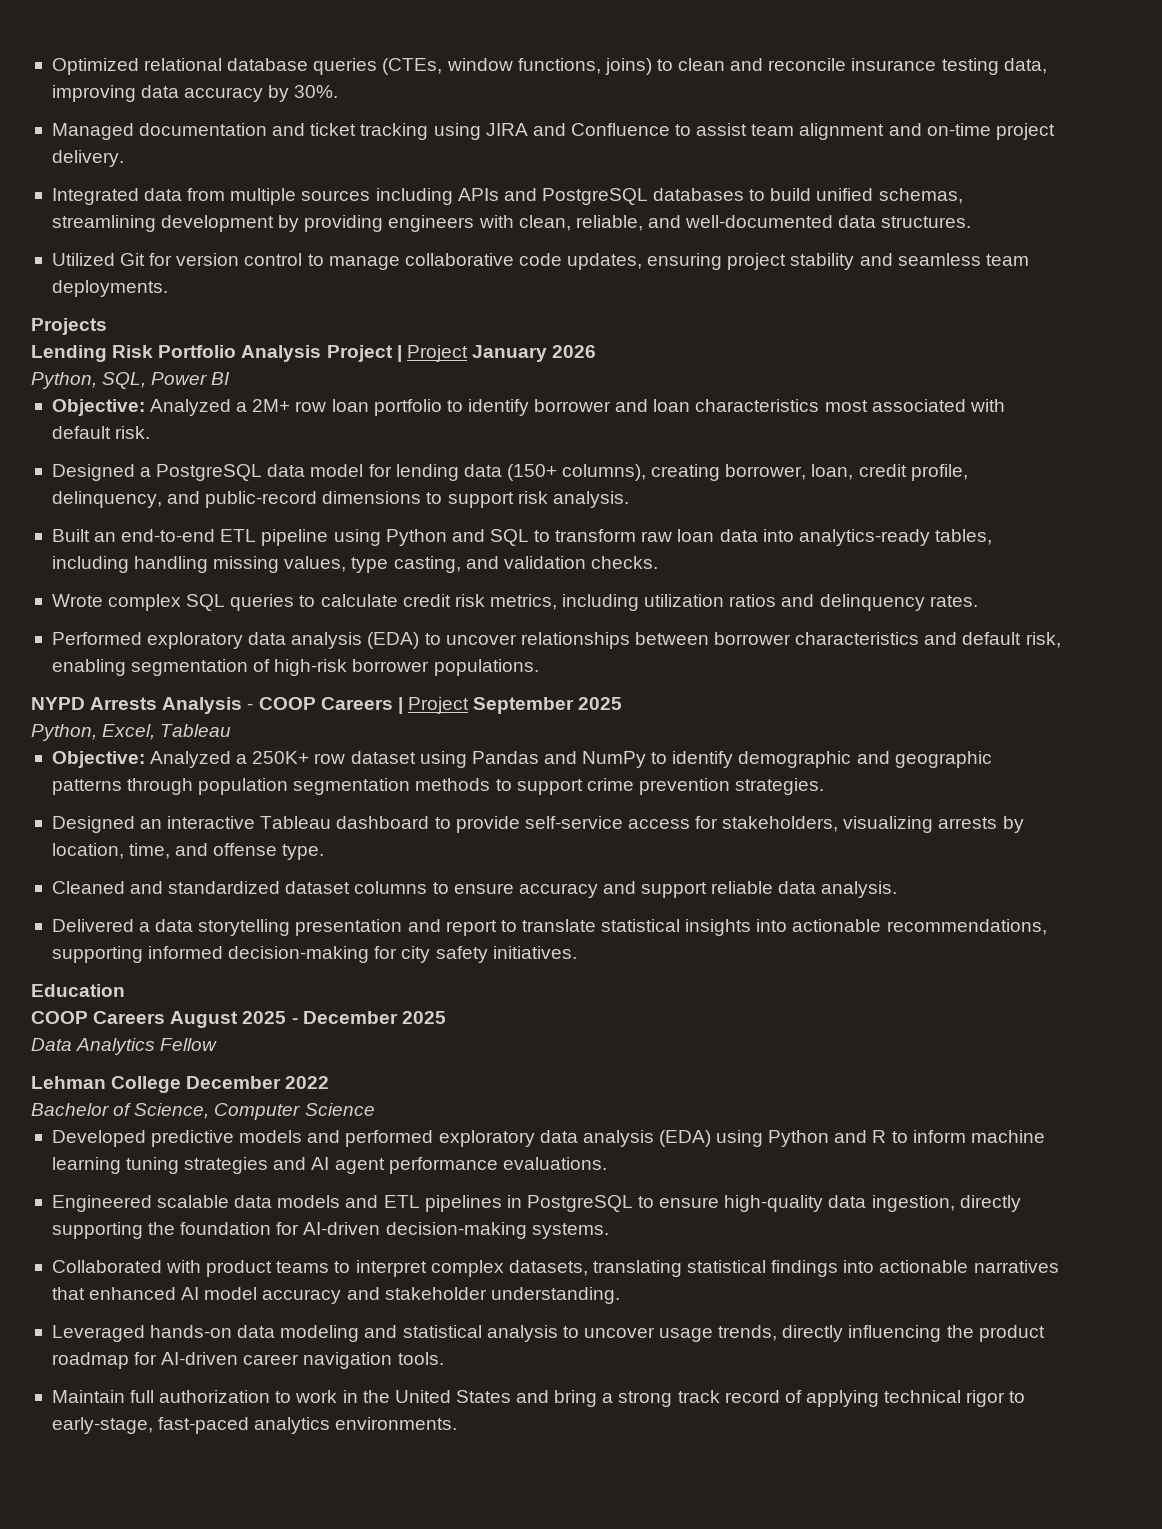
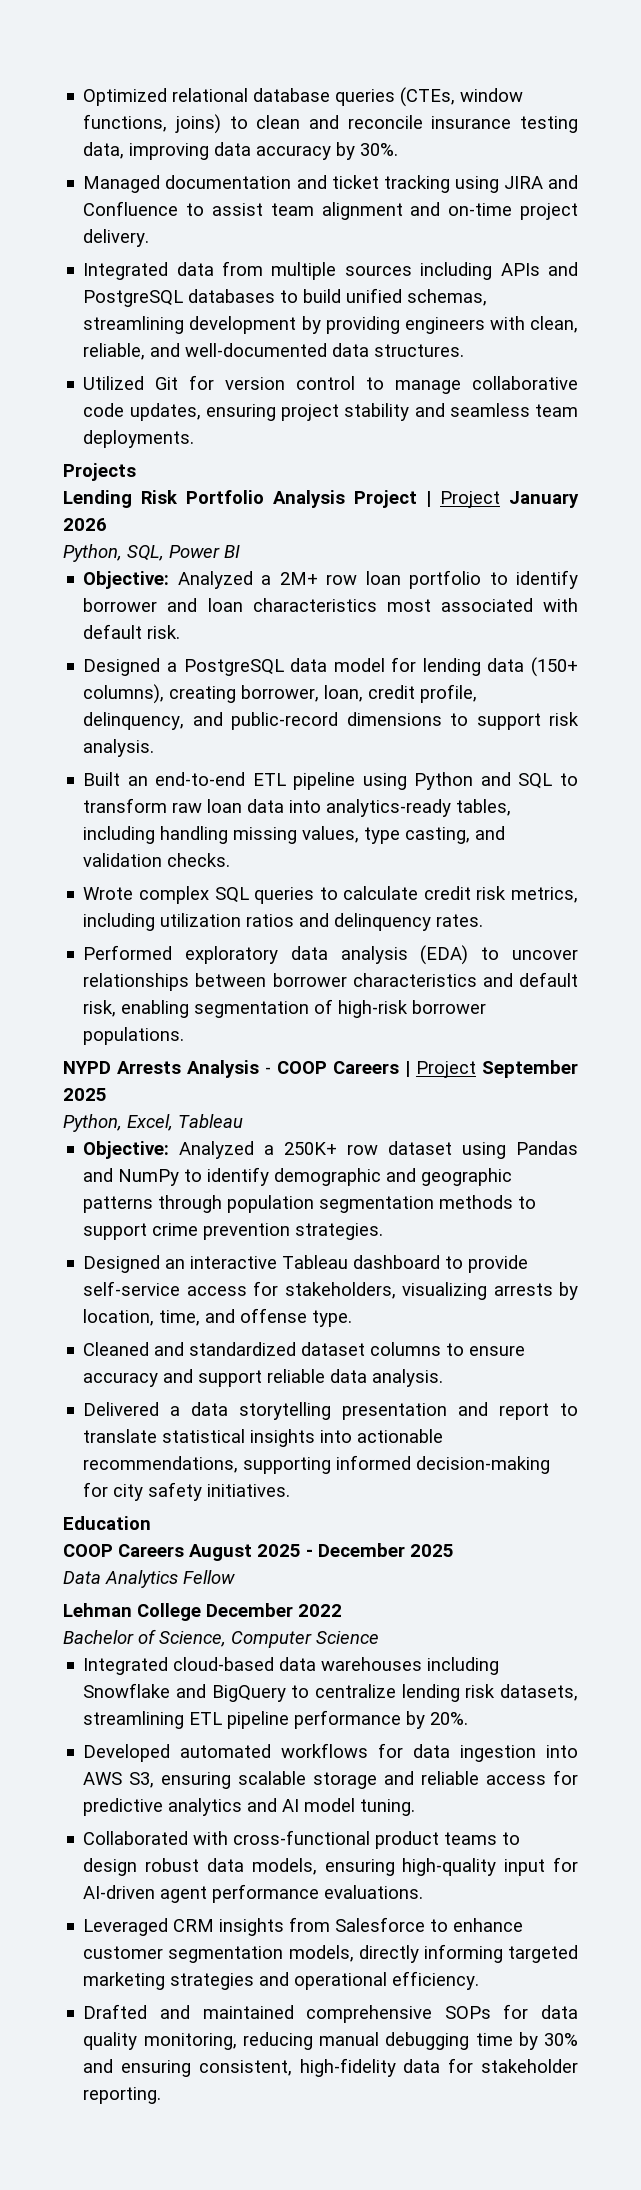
[51,1130,1045,1147] [51,1157,607,1174] [51,1195,1021,1212] [51,1222,609,1239] [51,1260,1059,1277] [51,1287,620,1304] [51,1325,1045,1342] [51,1352,444,1369] [51,1390,1026,1407] [51,1417,458,1434] Developed predictive models and performed exploratory data analysis (EDA) using Python and R to inform machine learning tuning strategies and AI agent performance evaluations. // Engineered scalable data models and ETL pipelines in PostgreSQL to ensure high-quality data ingestion, directly supporting the foundation for AI-driven decision-making systems. // Collaborated with product teams to interpret complex datasets, translating statistical findings into actionable narratives that enhanced AI model accuracy and stakeholder understanding. // Leveraged hands-on data modeling and statistical analysis to uncover usage trends, directly influencing the product roadmap for AI-driven career navigation tools. // Maintain full authorization to work in the United States and bring a strong track record of applying technical rigor to early-stage, fast-paced analytics environments. -> [83,1657,500,1675] [83,1683,578,1702] [83,1710,469,1729] [83,1743,578,1762] [83,1770,578,1789] [83,1798,416,1816] [83,1830,521,1849] [83,1857,578,1876] [83,1884,424,1903] [83,1917,524,1936] [83,1944,578,1963] [83,1971,480,1990] [83,2004,578,2023] [83,2032,578,2050] [83,2058,578,2077] [83,2087,162,2104] Integrated cloud-based data warehouses including Snowflake and BigQuery to centralize lending risk datasets, streamlining ETL pipeline performance by 20%. // Developed automated workflows for data ingestion into AWS S3, ensuring scalable storage and reliable access for predictive analytics and AI model tuning. // Collaborated with cross-functional product teams to design robust data models, ensuring high-quality input for AI-driven agent performance evaluations. // Leveraged CRM insights from Salesforce to enhance customer segmentation models, directly informing targeted marketing strategies and operational efficiency. // Drafted and maintained comprehensive SOPs for data quality monitoring, reducing manual debugging time by 30% and ensuring consistent, high-fidelity data for stakeholder reporting.

